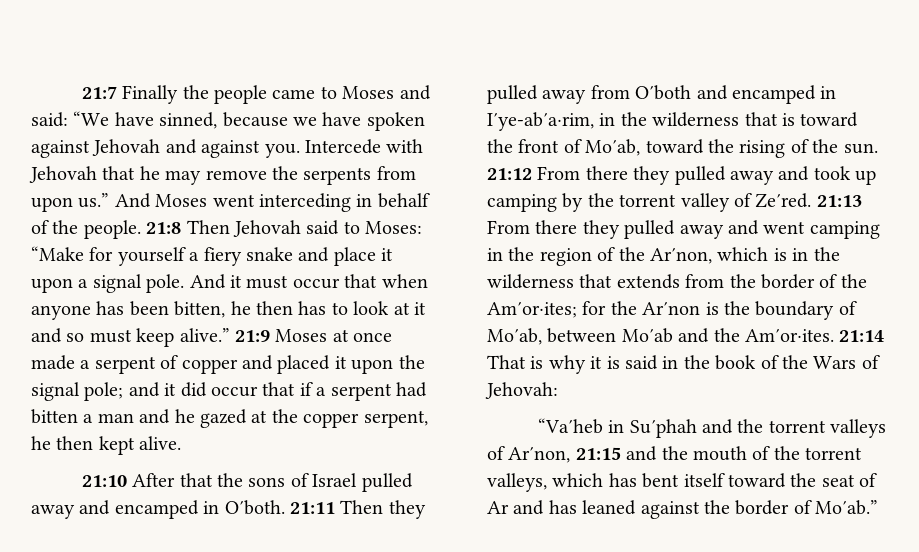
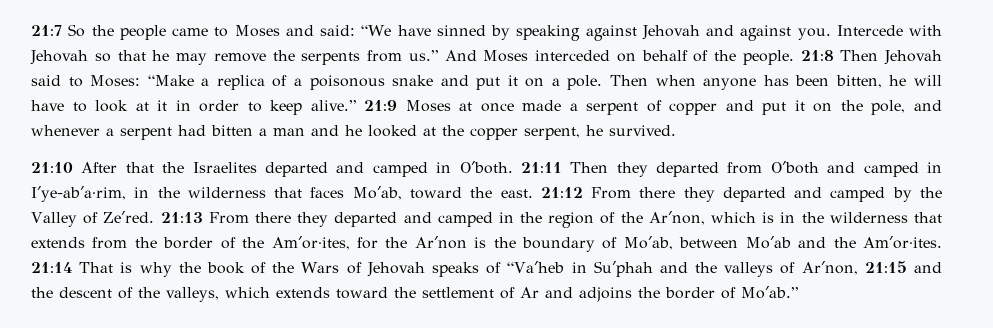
[122,85,179,104] Finally -> [68,24,86,37] So
[159,112,425,131] sinned, because we have spoken -> [436,25,581,41] sinned by speaking
(97, 174) none -> [94,53,111,62] so
[31,197,73,212] upon -> (402, 56) none
[212,193,373,212] went interceding in -> [535,50,636,62] interceded on
[89,247,394,266] [31,274,378,293] for yourself a fiery snake and place it upon a signal pole. And it must occur that -> [201,75,649,90] a replica of a poisonous snake and put it on a pole. Then
[256,301,327,315] then has -> [914,75,943,86] [31,100,64,111] will have
[31,328,132,343] and so must -> [175,100,262,112] in order to
[277,355,425,374] [31,382,313,401] placed it upon the signal pole; and it did occur that if -> [762,100,942,115] [31,125,100,136] put it on the pole, and whenever
[200,409,247,428] gazed -> [368,125,417,137] looked
[56,436,182,455] then kept alive. -> [609,125,676,136] survived.
[248,473,413,492] [31,500,199,519] sons of Israel pulled away and encamped -> [192,162,428,177] Israelites departed and camped
[487,85,587,104] pulled away -> [656,162,720,177] departed
[732,85,816,104] encamped -> [863,162,919,177] camped
[782,112,859,127] [487,139,878,158] [487,166,877,185] [487,193,730,212] is toward the front of Mo′ab, toward the rising of the sun. 21:12 From there they pulled away and took up camping by the torrent valley -> [310,186,943,202] [31,212,77,227] faces Mo′ab, toward the east. 21:12 From there they departed and camped by the Valley
[624,220,880,239] pulled away and went camping -> [334,212,493,227] departed and camped
[487,302,577,318] Am′or·ites; -> [271,236,350,250] Am′or·ites,
[590,355,679,370] it is said in -> (172, 269) none
[485,382,558,399] Jehovah: // -> [366,262,502,277] Jehovah speaks of
[768,420,826,433] torrent -> (718, 267) none
[693,446,863,461] mouth of the torrent -> [59,287,160,299] descent of the
[608,473,855,488] has bent itself toward the seat -> [276,287,494,299] extends toward the settlement
[548,500,700,519] has leaned against -> [579,287,632,302] adjoins

